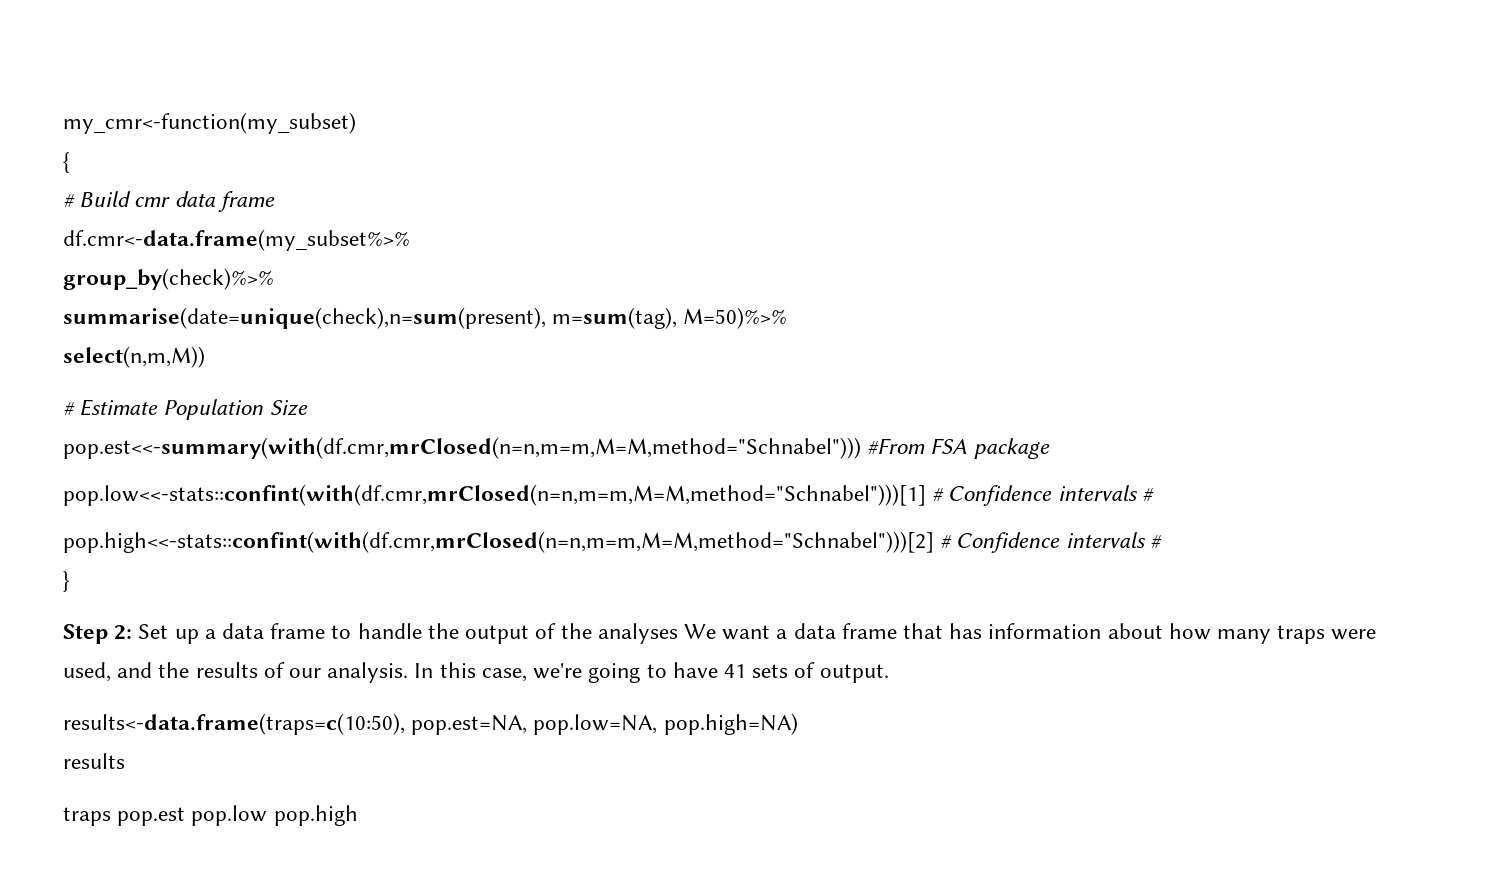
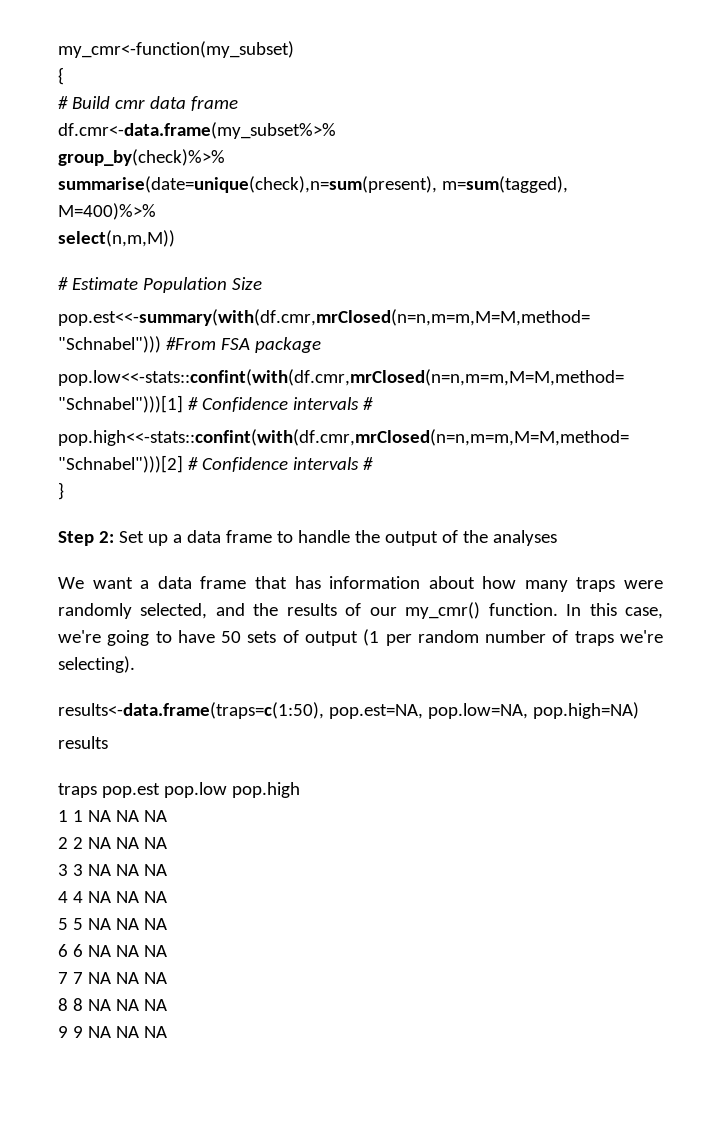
[552,307,788,329] m=sum(tag), M=50)%>% -> [441,176,568,193] [58,203,156,220] m=sum(tagged), M=400)%>%
(678, 633) none -> (557, 538) //
[63,662,111,682] used, -> [58,603,208,619] randomly selected,
[327,662,409,683] analysis. -> [405,602,558,619] my_cmr() function.
[723,664,746,678] 41 -> [221,631,242,643] 50
[819,664,889,683] [63,713,405,735] output. // results<-data.frame(traps=c(10:50), -> [305,629,663,646] [58,656,135,673] [58,702,324,719] output (1 per random number of traps we're selecting). // results<-data.frame(traps=c(1:50),
(358, 815) none -> [58,810,167,822] [58,837,167,849] [58,864,167,876] [58,891,167,903] [58,918,167,930] [58,944,167,957] [58,972,167,984] [58,998,167,1011] [58,1026,167,1038] // 1 1 NA NA NA // 2 2 NA NA NA // 3 3 NA NA NA // 4 4 NA NA NA // 5 5 NA NA NA // 6 6 NA NA NA // 7 7 NA NA NA // 8 8 NA NA NA // 9 9 NA NA NA

